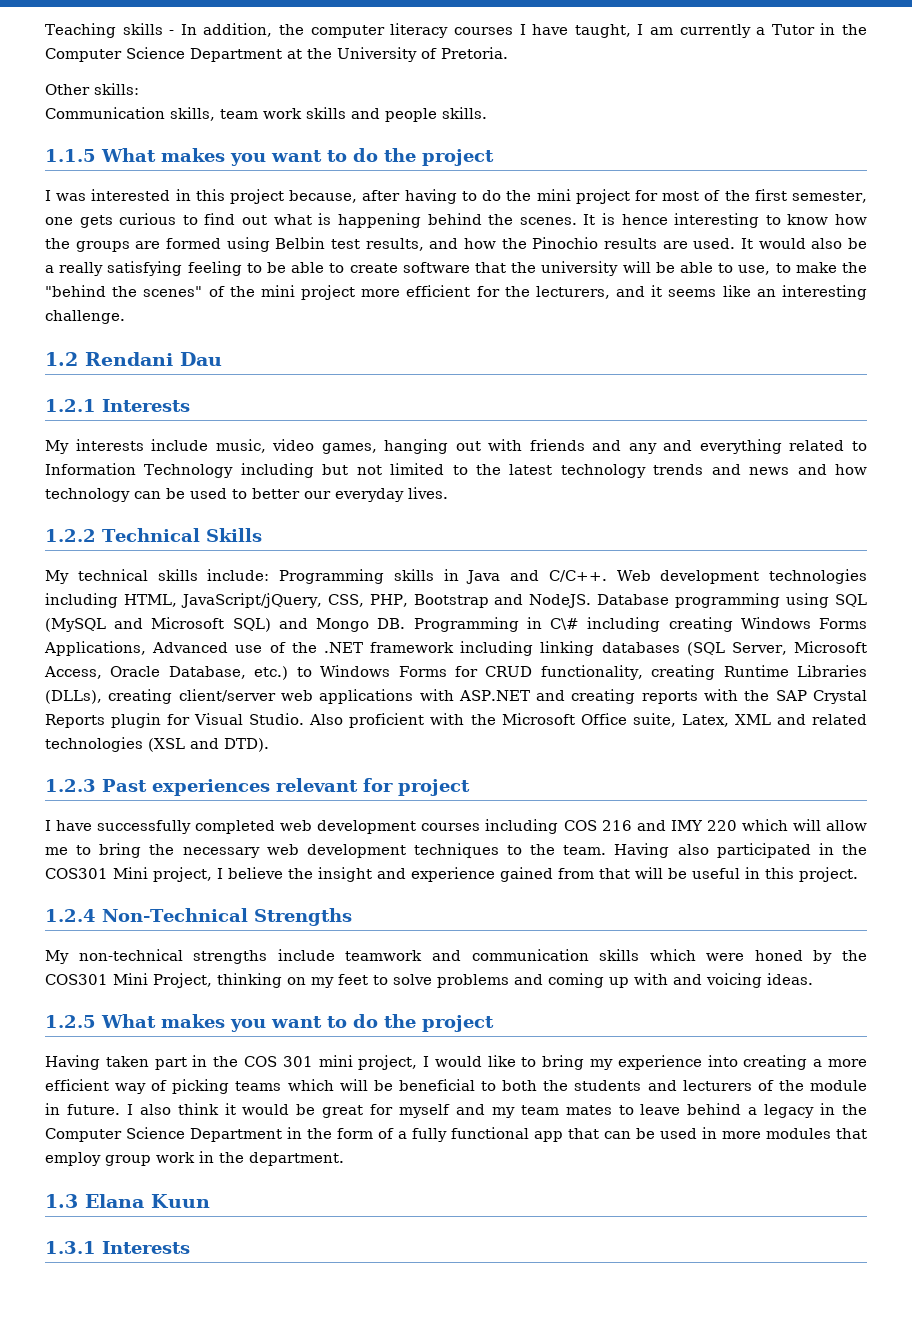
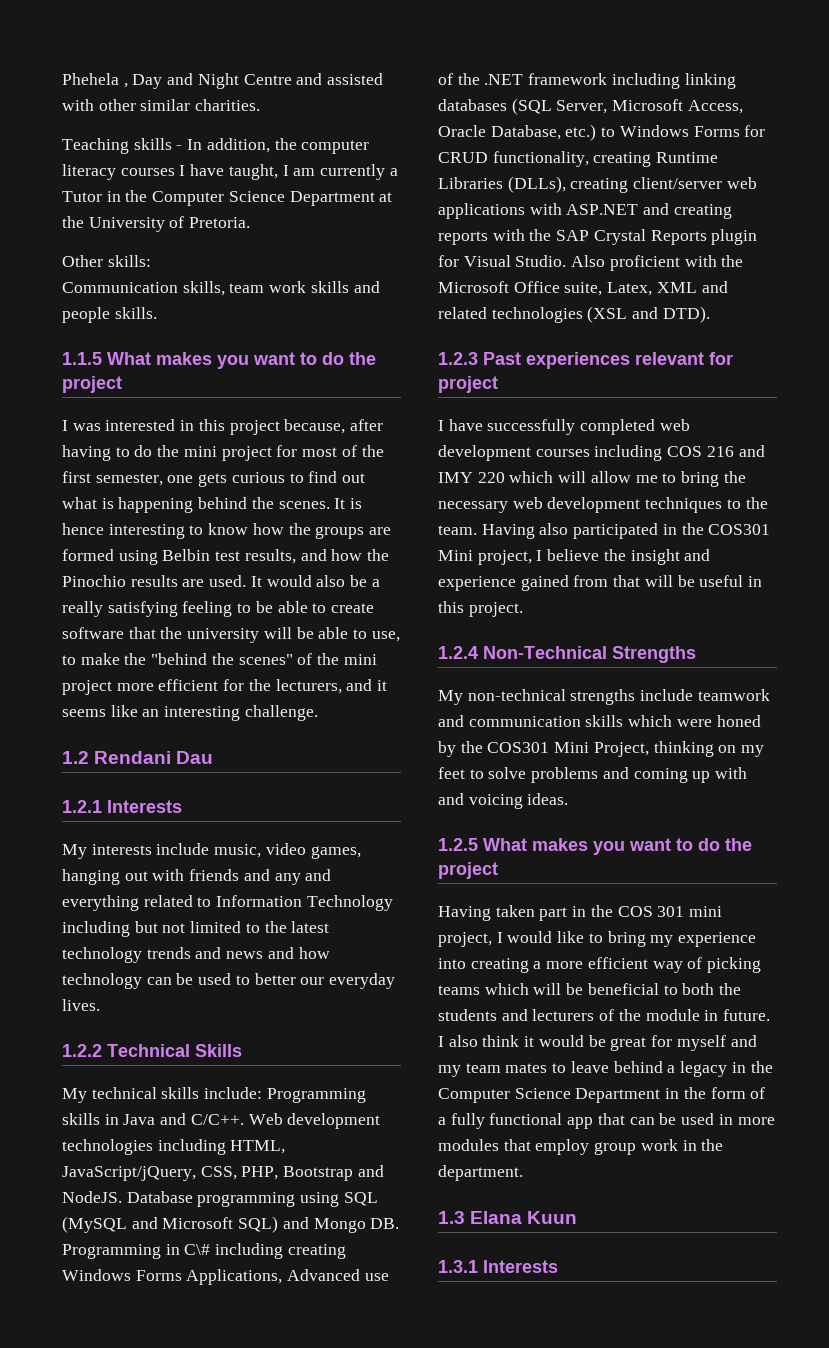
(45, 30) none -> [62,73,384,89] [62,99,261,111] Phehela , Day and Night Centre and assisted with other similar charities. //

